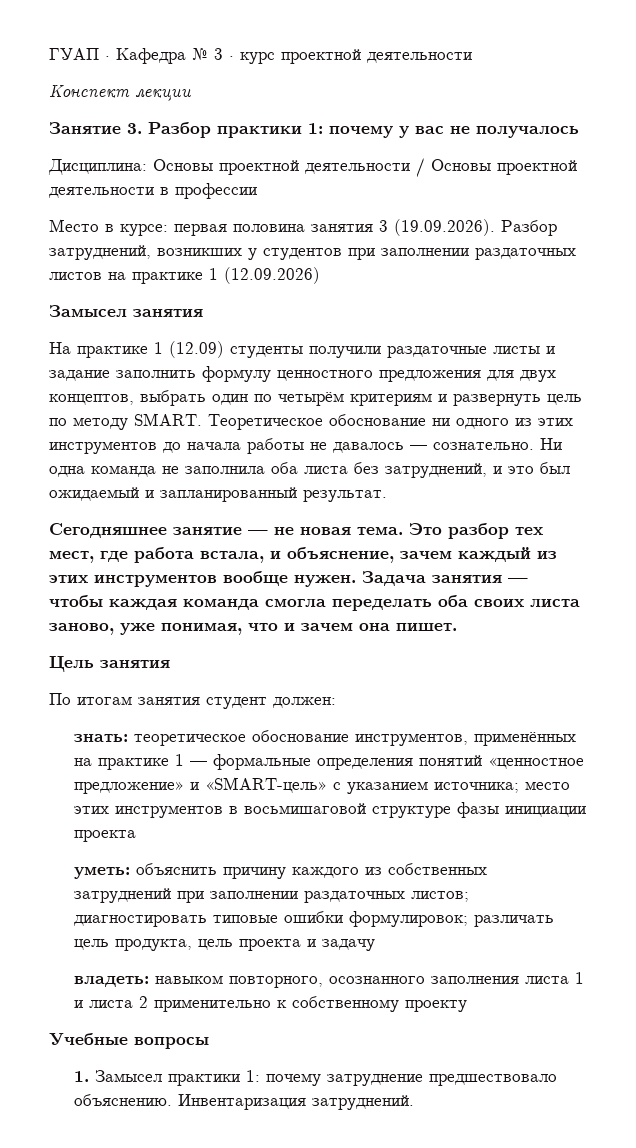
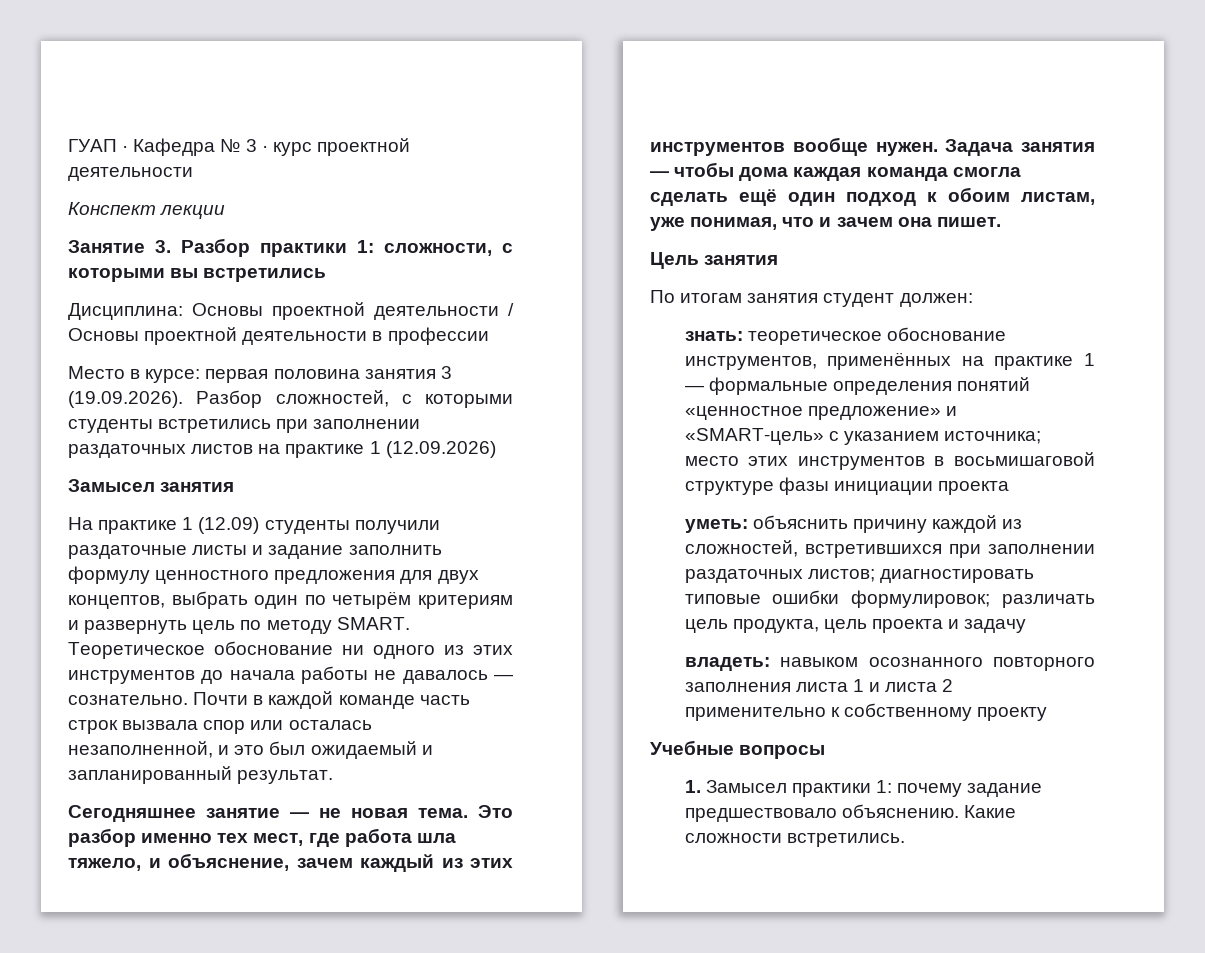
[329,126,579,138] почему у вас не получалось -> [384,243,513,256] [68,268,327,282] сложности, с которыми вы встретились
[49,245,342,260] затруднений, возникших у студентов -> [275,390,513,408] [68,419,272,433] сложностей, с которыми студенты встретились
[540,438,562,450] [49,462,487,478] Ни одна команда не заполнила оба листа без затруднений, -> [193,691,470,709] [68,720,372,734] [68,741,213,758] Почти в каждой команде часть строк вызвала спор или осталась незаполненной,
(509, 531) none -> [141,833,213,843] именно
[200,551,264,563] встала, -> [416,833,456,843] [68,858,141,871] шла тяжело,
(103, 601) none -> [739,167,789,181] дома
[332,595,580,611] [49,623,114,635] переделать оба своих листа заново, -> [650,187,1095,206] сделать ещё один подход к обоим листам,
[291,863,487,878] [73,888,171,903] каждого из собственных затруднений -> [932,515,1023,533] [684,540,942,558] каждой из сложностей, встретившихся
[228,976,425,988] повторного, осознанного -> [868,657,1095,671] осознанного повторного
[326,1074,423,1086] затруднение -> [967,783,1043,797] задание
[177,1094,414,1110] Инвентаризация затруднений. -> [963,805,1016,818] [684,833,905,847] Какие сложности встретились.

